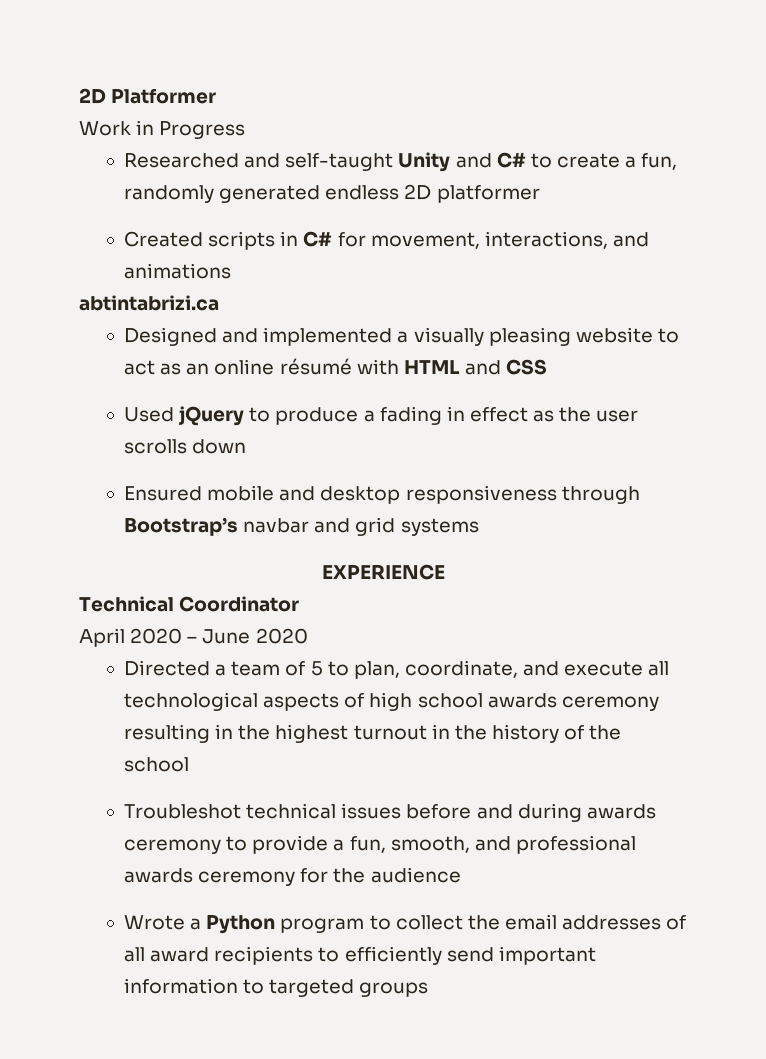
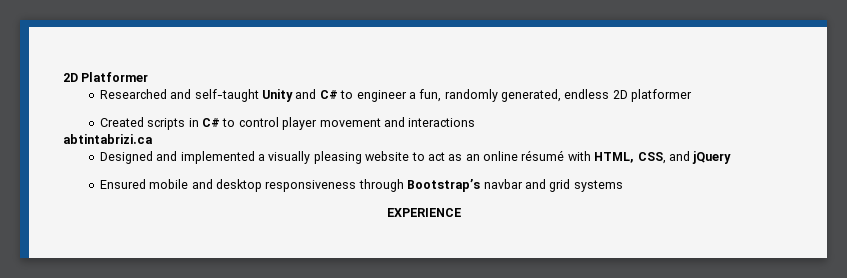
[79,120,246,139] // Work in Progress -> (149, 77) none
[556,153,620,168] create -> [356,90,407,102] engineer
[219,185,321,203] generated -> [501,89,562,102] generated,
[337,231,649,249] [124,263,232,279] for movement, interactions, and animations -> [222,117,476,130] to control player movement and interactions
[403,359,548,375] [124,406,639,426] [124,439,247,454] HTML and CSS // Used jQuery to produce a fading in effect as the user scrolls down -> [594,151,732,164] HTML, CSS, and jQuery
[79,596,300,612] [79,628,308,647] [124,660,670,679] [124,692,659,711] [124,724,622,743] [124,757,190,772] [124,803,656,822] [124,835,636,854] [124,867,461,886] [124,914,687,934] [124,946,596,965] [124,978,429,997] // Technical Coordinator // April 2020 – June 2020 // Directed a team of 5 to plan, coordinate, and execute all technological aspects of high school awards ceremony resulting in the highest turnout in the history of the school // Troubleshot technical issues before and during awards ceremony to provide a fun, smooth, and professional awards ceremony for the audience // Wrote a Python program to collect the email addresses of all award recipients to efficiently send important information to targeted groups -> (461, 212) none

